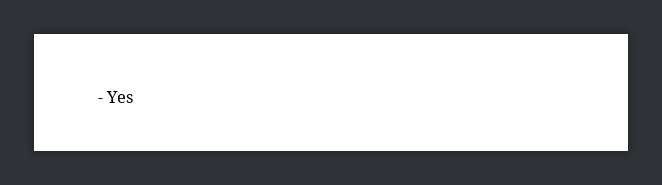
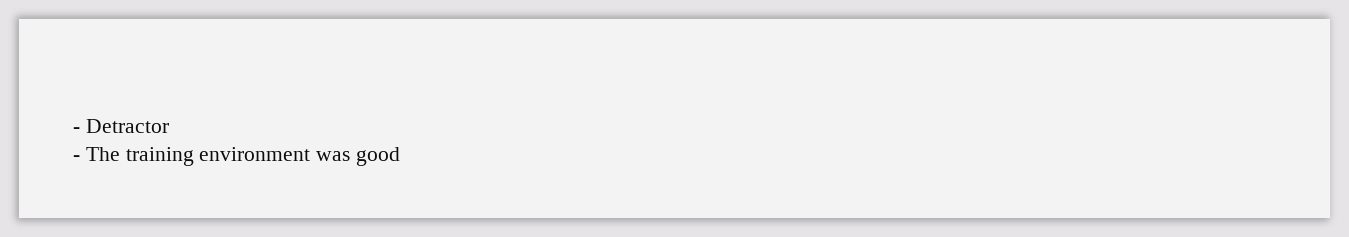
[98,91,134,103] - Yes -> [73,119,169,133] [73,147,401,166] - Detractor // - The training environment was good

